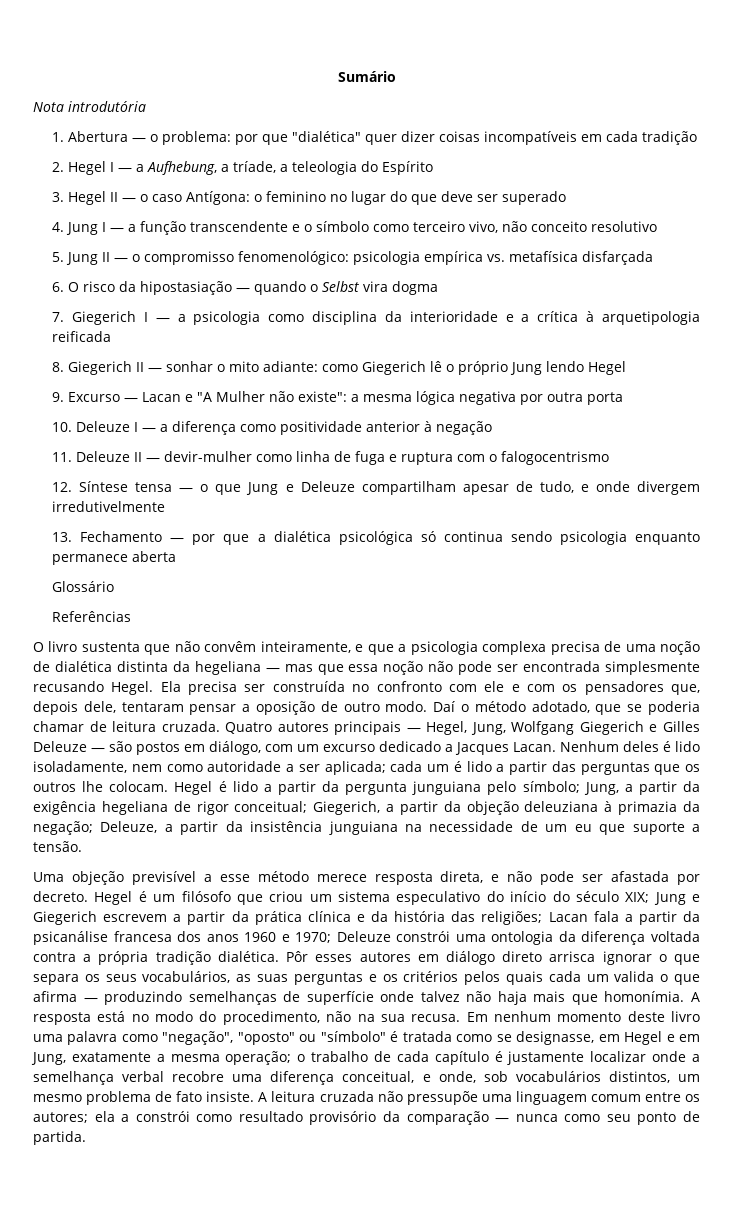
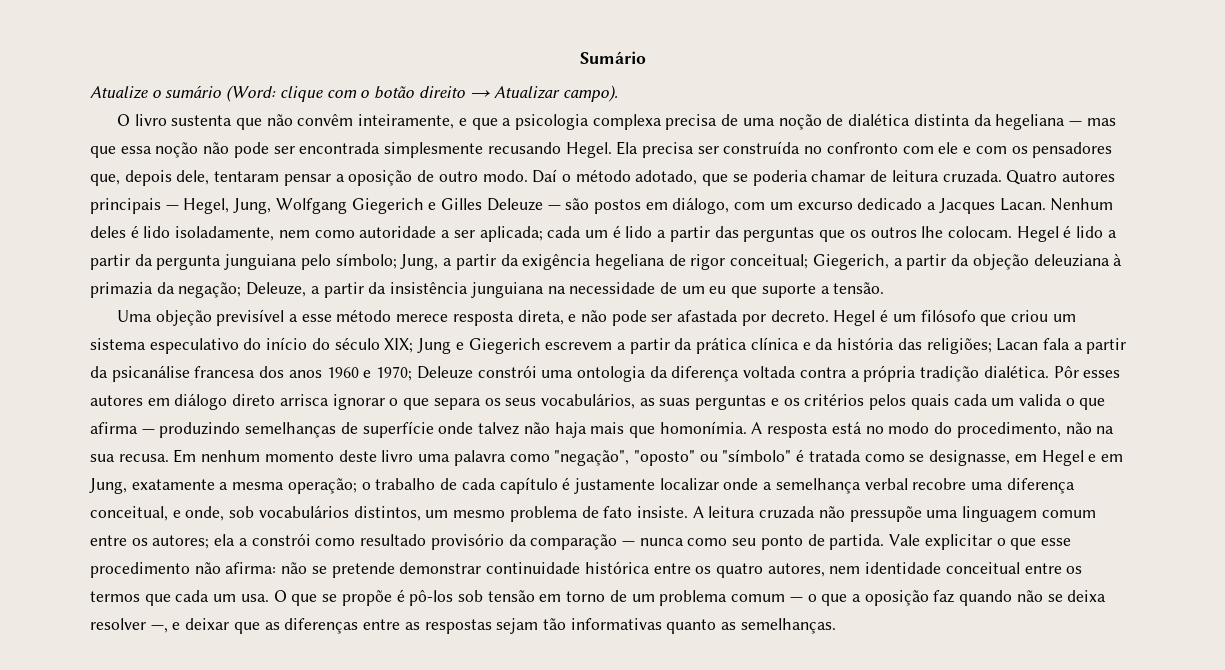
[33,101,146,112] [52,131,698,145] [52,161,434,175] [52,191,567,205] [52,221,658,235] [52,251,654,265] [52,281,439,295] [52,311,700,325] [52,331,112,342] [52,361,627,375] [52,391,624,405] [52,421,493,435] [52,451,610,465] [52,481,700,495] [52,501,166,512] [52,531,701,545] [52,551,177,565] [52,581,115,592] [52,611,132,622] Nota introdutória // 1. Abertura — o problema: por que "dialética" quer dizer coisas incompatíveis em cada tradição // 2. Hegel I — a Aufhebung, a tríade, a teleologia do Espírito // 3. Hegel II — o caso Antígona: o feminino no lugar do que deve ser superado // 4. Jung I — a função transcendente e o símbolo como terceiro vivo, não conceito resolutivo // 5. Jung II — o compromisso fenomenológico: psicologia empírica vs. metafísica disfarçada // 6. O risco da hipostasiação — quando o Selbst vira dogma // 7. Giegerich I — a psicologia como disciplina da interioridade e a crítica à arquetipologia reificada // 8. Giegerich II — sonhar o mito adiante: como Giegerich lê o próprio Jung lendo Hegel // 9. Excurso — Lacan e "A Mulher não existe": a mesma lógica negativa por outra porta // 10. Deleuze I — a diferença como positividade anterior à negação // 11. Deleuze II — devir-mulher como linha de fuga e ruptura com o falogocentrismo // 12. Síntese tensa — o que Jung e Deleuze compartilham apesar de tudo, e onde divergem irredutivelmente // 13. Fechamento — por que a dialética psicológica só continua sendo psicologia enquanto permanece aberta // Glossário // Referências -> [90,85,618,102] Atualize o sumário (Word: clique com o botão direito → Atualizar campo).
(86, 1138) none -> [889,534,1071,550] [90,561,1083,578] [90,589,1107,606] [90,618,836,634] Vale explicitar o que esse procedimento não afirma: não se pretende demonstrar continuidade histórica entre os quatro autores, nem identidade conceitual entre os termos que cada um usa. O que se propõe é pô-los sob tensão em torno de um problema comum — o que a oposição faz quando não se deixa resolver —, e deixar que as diferenças entre as respostas sejam tão informativas quanto as semelhanças.

